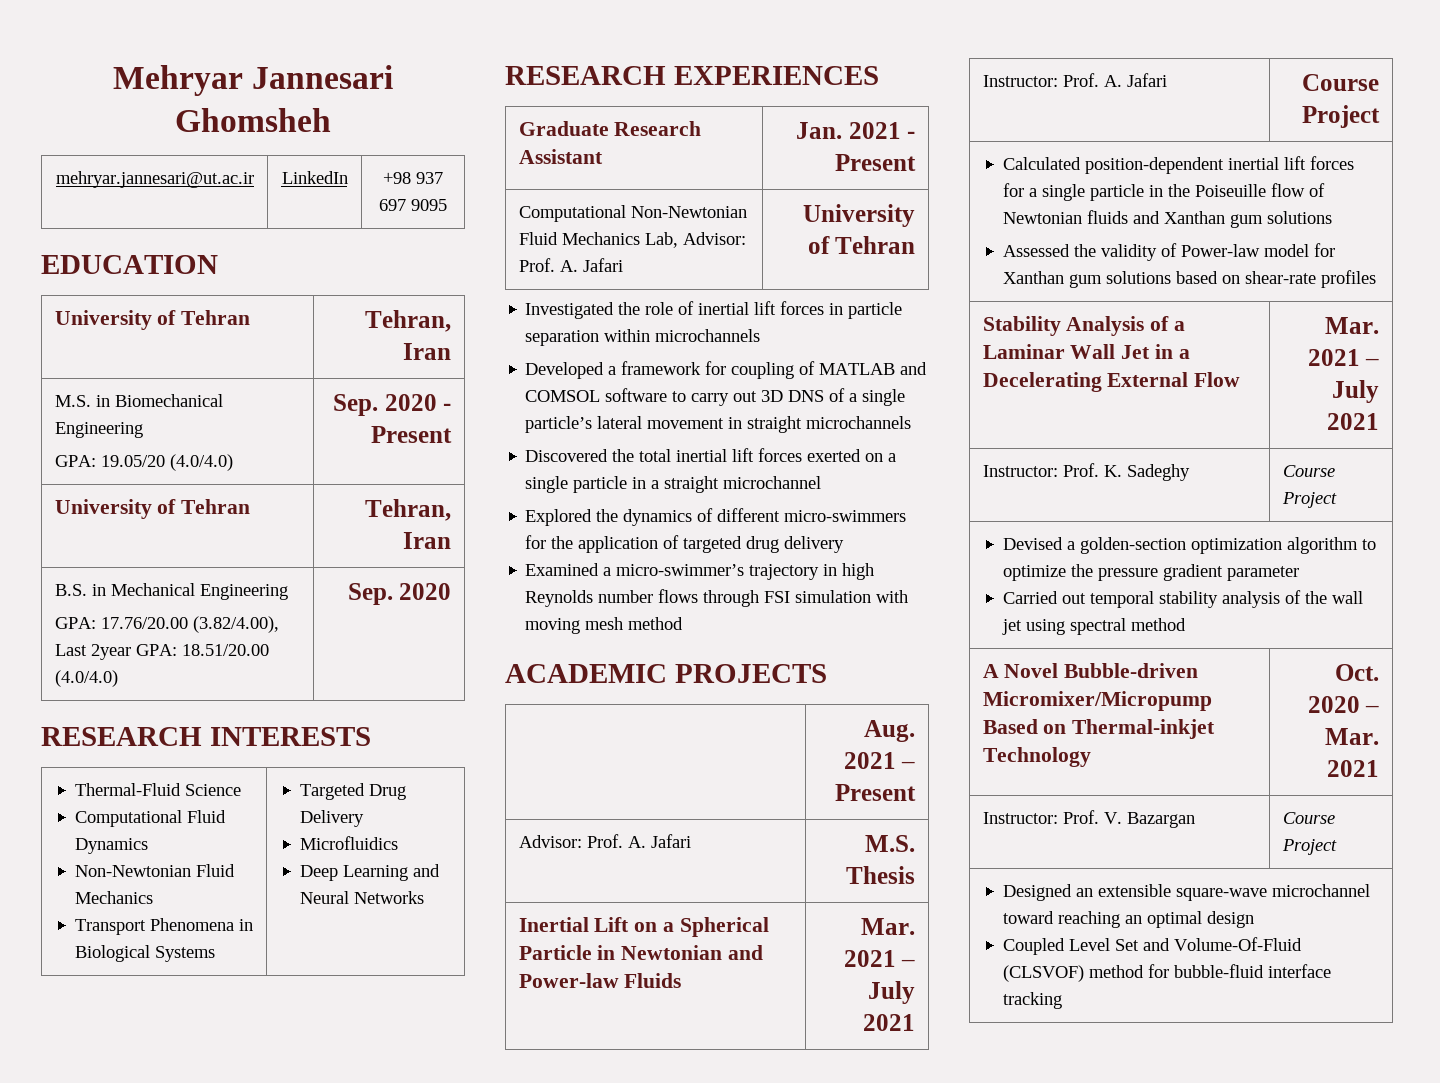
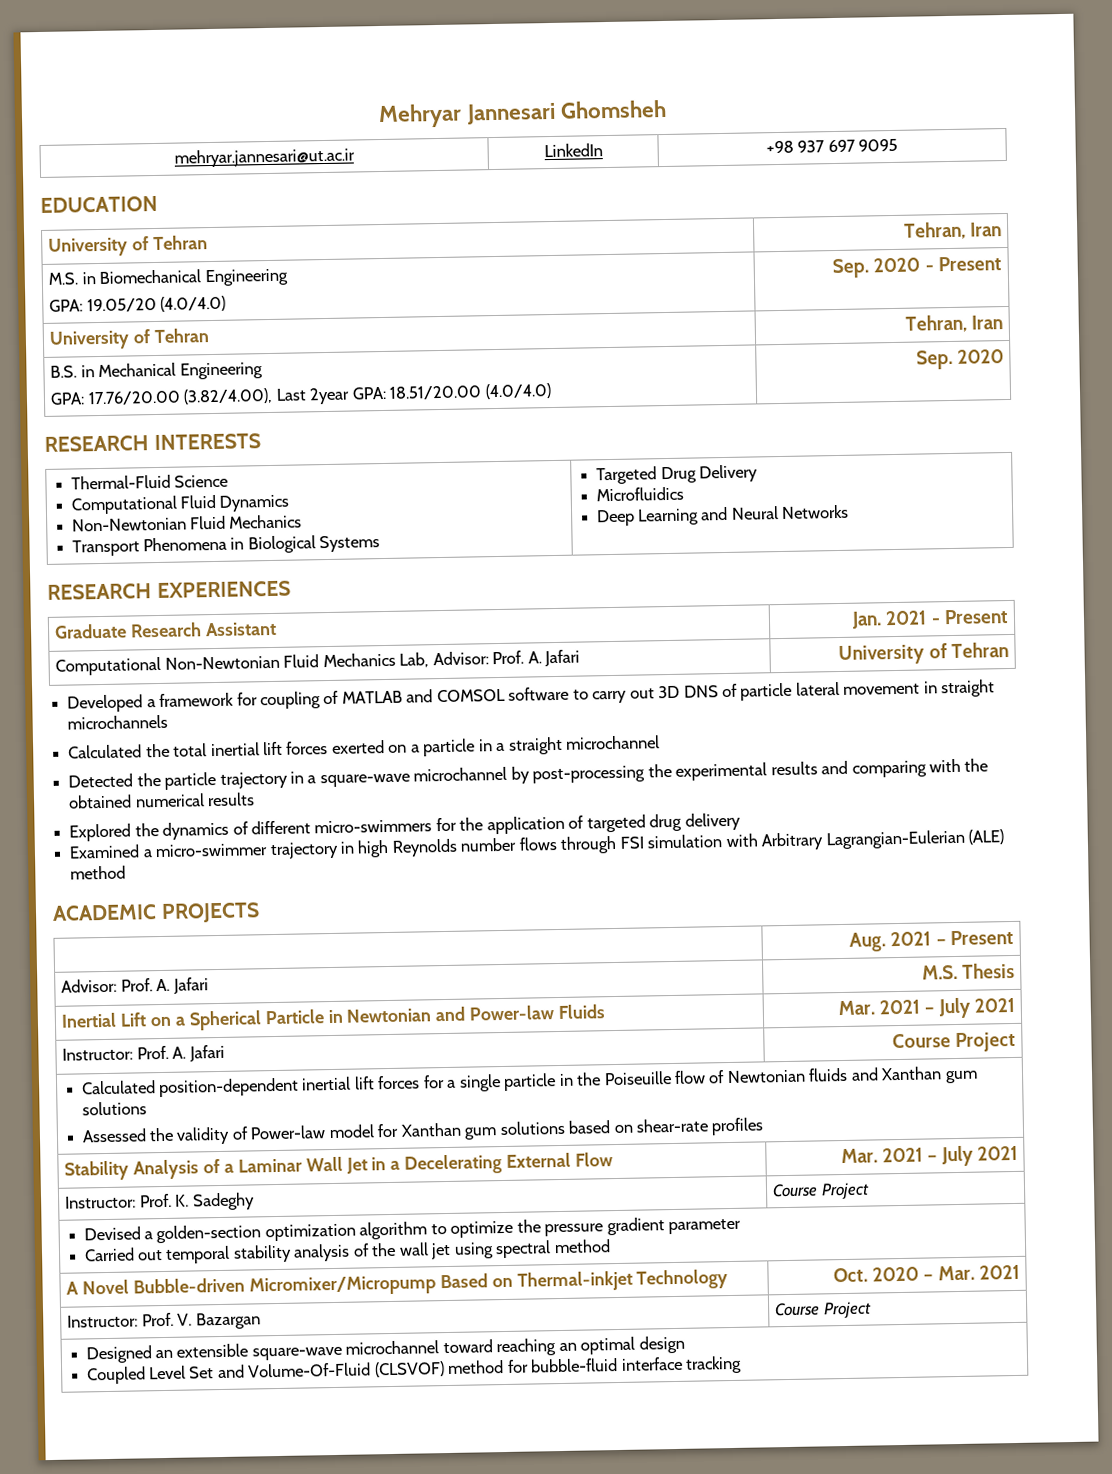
[525,301,903,319] [525,329,761,346] // Investigated the role of inertial lift forces in particle separation within microchannels -> (1009, 650) none
[849,389,906,406] [525,416,593,433] a single particle’s -> [740,682,793,701] particle
[525,449,609,462] Discovered -> [68,744,143,759] Calculated
[525,476,569,493] single -> (420, 748) none
(822, 482) none -> [68,758,989,790] [68,792,256,809] // Detected the particle trajectory in a square-wave microchannel by post-processing the experimental results and comparing with the obtained numerical results
[616,564,745,576] micro-swimmer’s -> [155,843,269,858] micro-swimmer
[525,617,624,634] moving mesh -> [761,829,1004,851] Arbitrary Lagrangian-Eulerian (ALE)

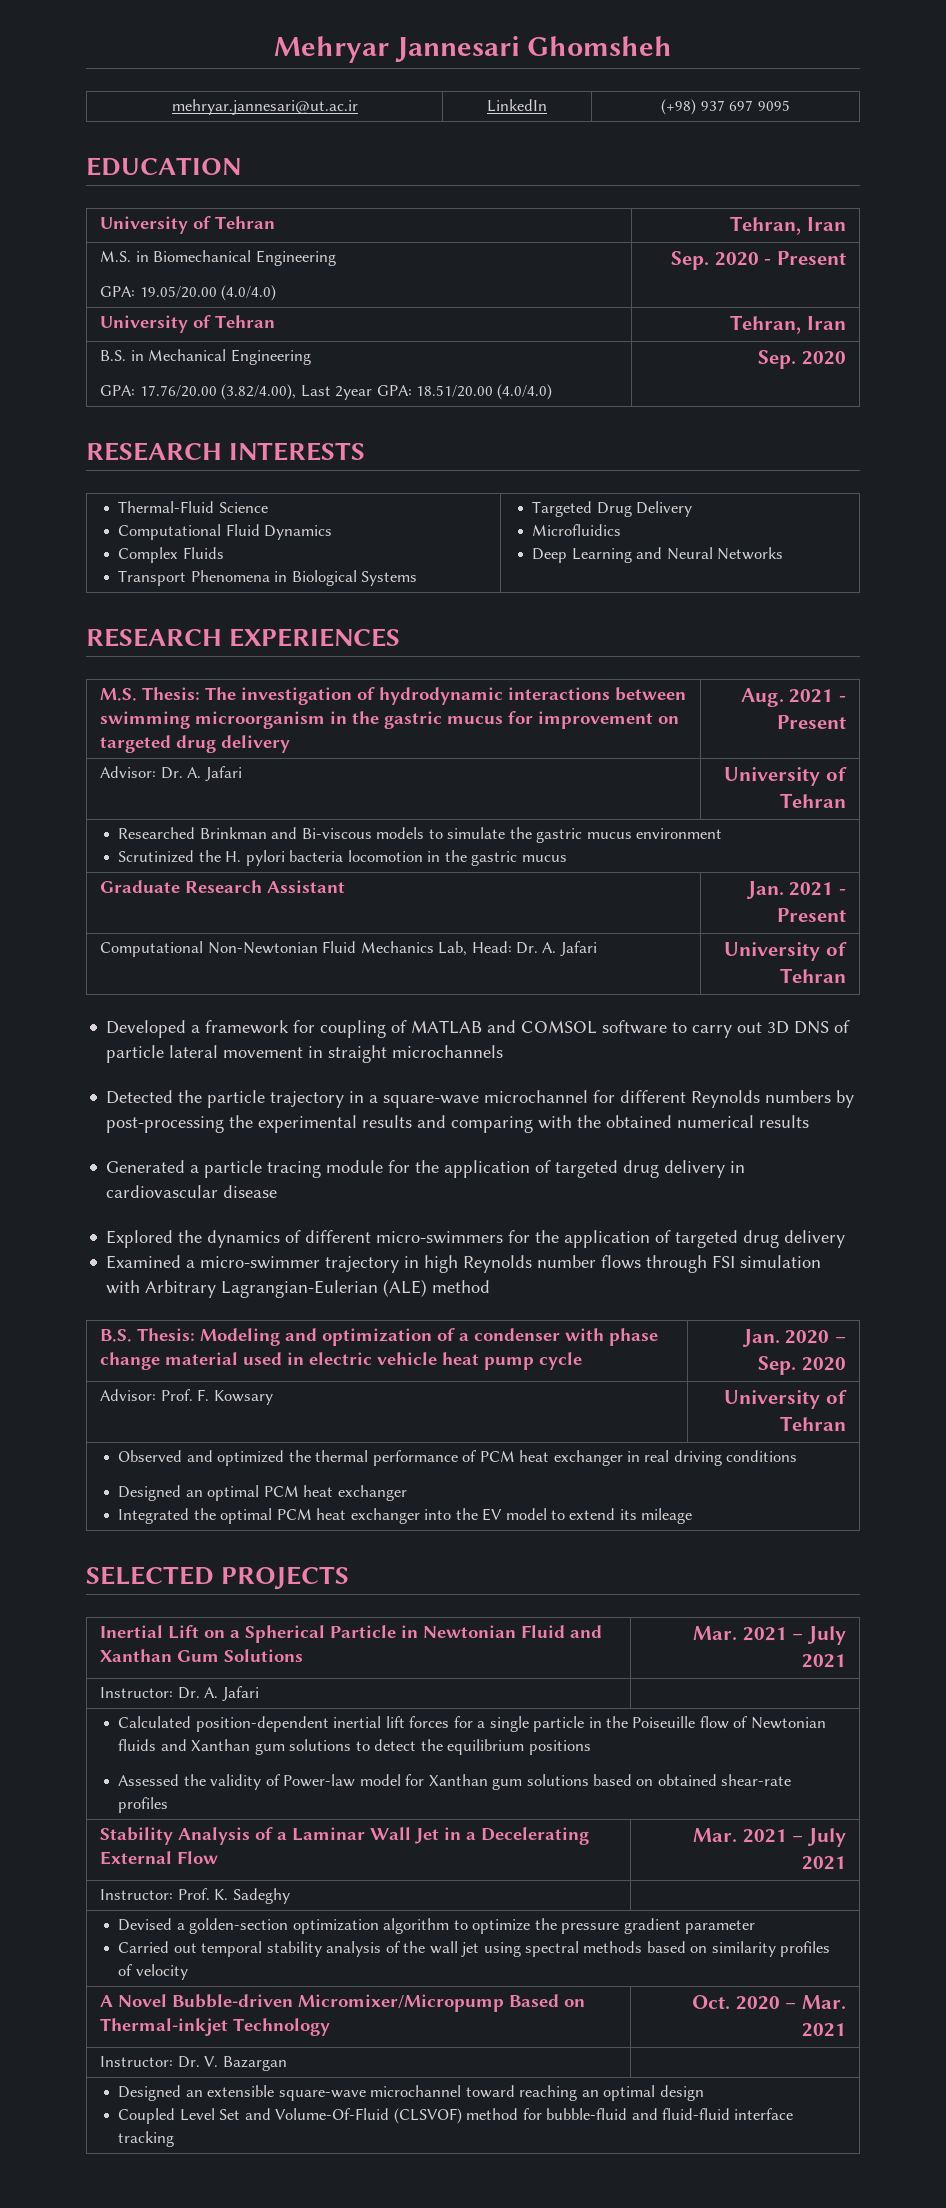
[765,140,794,154] +98 -> [661,99,697,115] (+98)
[86,297,157,313] 19.05/20 -> [139,286,217,298] 19.05/20.00
[71,514,303,532] Non-Newtonian Fluid Mechanics -> [118,547,224,563] Complex Fluids
(291, 589) none -> [100,687,687,705] [100,711,680,729] [100,735,291,753] [740,688,846,707] [776,715,846,729] [100,766,242,781] [724,767,847,786] [779,793,846,808] [118,827,723,843] [118,850,567,866] // M.S. Thesis: The investigation of hydrodynamic interactions between swimming microorganism in the gastric mucus for improvement on targeted drug delivery | Aug. 2021 - Present // Advisor: Dr. A. Jafari | University of Tehran // Researched Brinkman and Bi-viscous models to simulate the gastric mucus environment // Scrutinized the H. pylori bacteria locomotion in the gastric mucus
[432,650,525,666] Advisor: Prof. -> [471,941,539,954] Head: Dr.
[68,735,661,759] // Calculated the total inertial lift forces exerted on a particle in a straight microchannel -> (504, 1051) none
(508, 774) none -> [593,1090,832,1108] for different Reynolds numbers
(256, 799) none -> [106,1160,746,1178] [106,1185,278,1198] // Generated a particle tracing module for the application of targeted drug delivery in cardiovascular disease
[52,902,260,923] [849,929,1014,952] [61,977,209,994] [921,962,1015,980] // ACADEMIC PROJECTS // | Aug. 2021 – Present // Advisor: Prof. A. Jafari | M.S. Thesis -> [100,1328,659,1346] [100,1352,583,1370] [741,1329,846,1347] [758,1356,846,1375] [100,1389,273,1405] [724,1390,847,1409] [779,1416,846,1431] [118,1450,798,1466] [118,1485,407,1501] [118,1508,693,1524] [86,1566,350,1590] // B.S. Thesis: Modeling and optimization of a condenser with phase change material used in electric vehicle heat pump cycle | Jan. 2020 – Sep. 2020 // Advisor: Prof. F. Kowsary | University of Tehran // Observed and optimized the thermal performance of PCM heat exchanger in real driving conditions // Designed an optimal PCM heat exchanger // Integrated the optimal PCM heat exchanger into the EV model to extend its mileage // SELECTED PROJECTS
[435,1004,605,1022] [838,997,1015,1019] [62,1044,225,1062] [891,1031,1016,1053] and Power-law Fluids | Mar. 2021 – July 2021 // Instructor: Prof. A. Jafari | Course Project -> [521,1625,603,1638] [100,1649,304,1662] [693,1626,846,1645] [801,1654,846,1668] [100,1686,259,1701] Fluid and Xanthan Gum Solutions | Mar. 2021 – July 2021 // Instructor: Dr. A. Jafari |
(147, 1108) none -> [355,1739,591,1755] to detect the equilibrium positions
(633, 1129) none -> [657,1774,717,1786] obtained
[772,1182,870,1200] Course Project -> (290, 1896) none
[553,1239,611,1254] method -> [583,1941,831,1957] [118,1964,188,1980] methods based on similarity profiles of velocity
[141,1312,174,1327] Prof. -> [177,2056,200,2068] Dr.
[775,1301,872,1319] Course Project -> (287, 2063) none
(619, 1365) none -> [631,2108,731,2120] and fluid-fluid

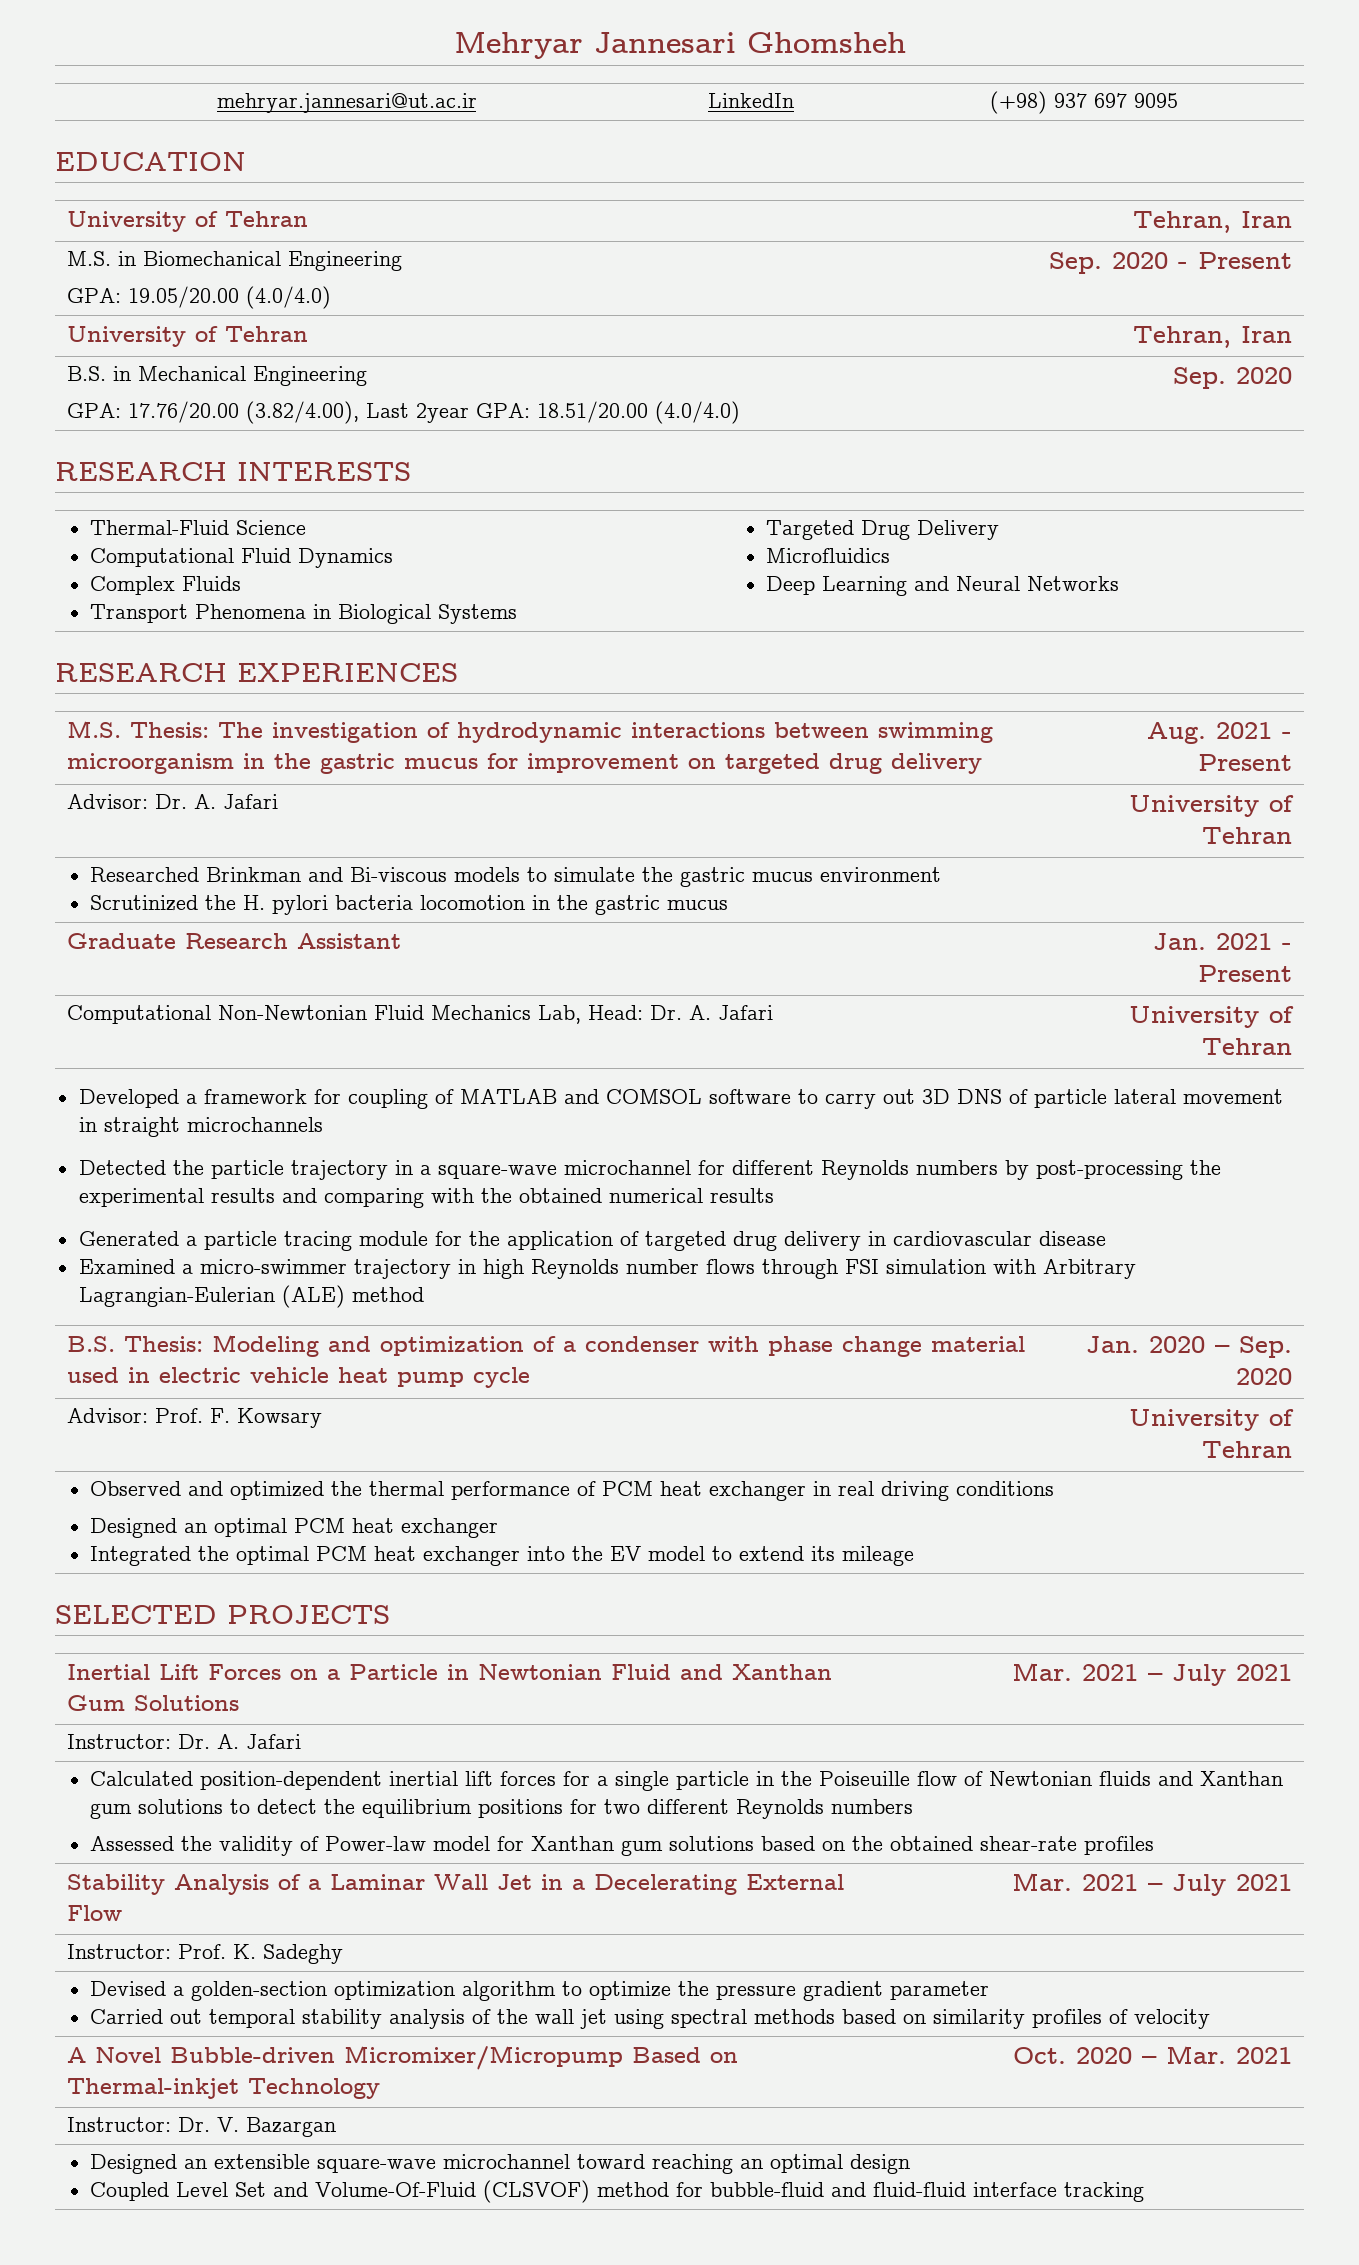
[106,1230,846,1248] // Explored the dynamics of different micro-swimmers for the application of targeted drug delivery -> (1106, 1238) none
(200, 1632) none -> [207,1664,281,1680] Forces
[245,1625,326,1643] Spherical -> (340, 1674) none
(591, 1747) none -> [570,1799,914,1819] for two different Reynolds numbers
(654, 1782) none -> [852,1836,884,1851] the

